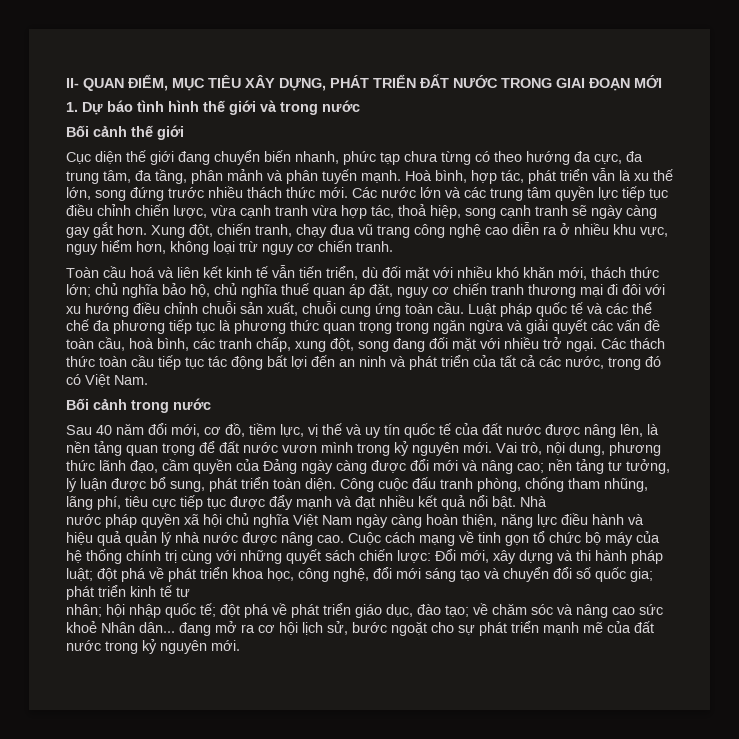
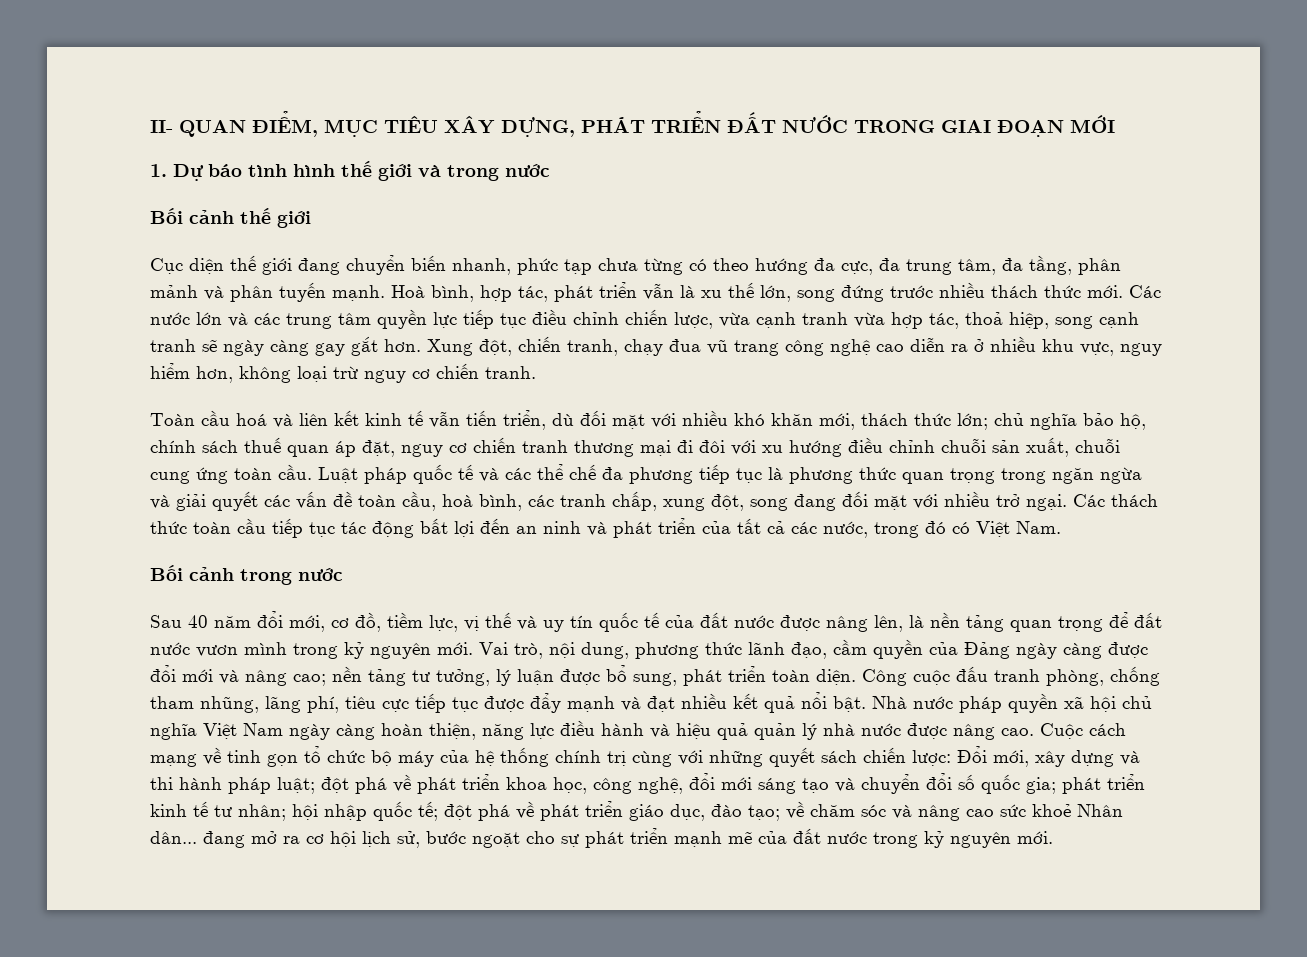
[214,283,278,298] chủ nghĩa -> [150,440,238,453] chính sách
(547, 501) // -> (907, 702) none
(190, 592) // -> (232, 811) none

